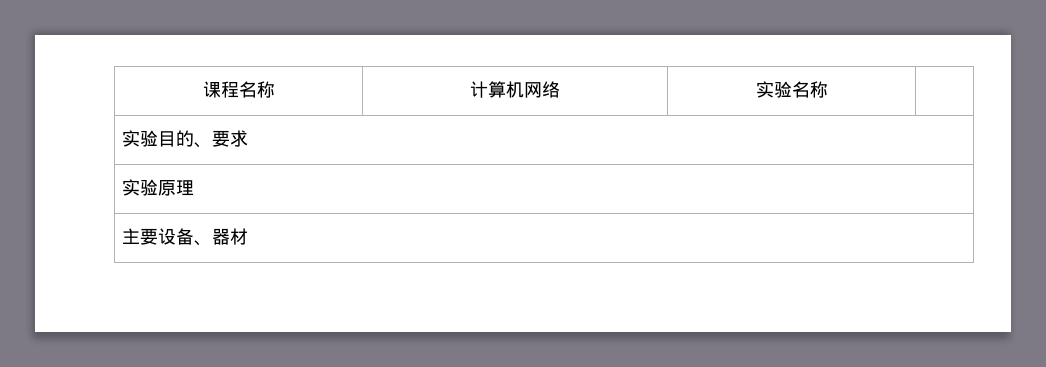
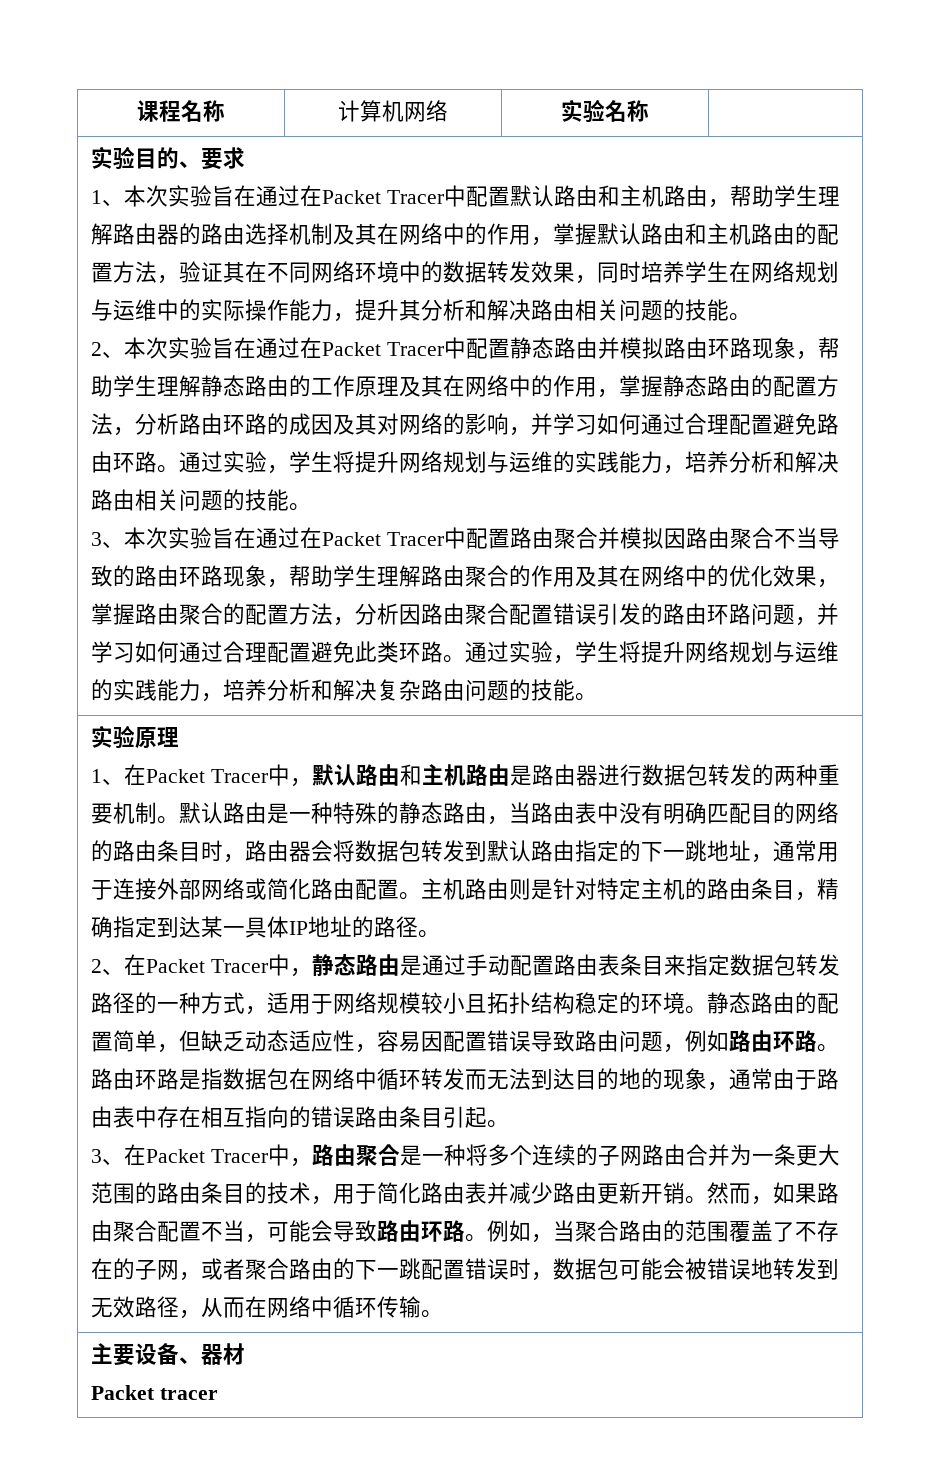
[121,179,194,196] // 实验原理 -> [91,185,840,208] [91,223,840,246] [91,261,840,284] [91,299,752,322] [91,337,840,360] [91,375,840,398] [91,413,840,436] [91,451,840,474] [91,489,312,511] [91,527,840,549] [91,565,840,588] [91,603,840,626] [91,641,840,664] [91,679,598,702] [91,725,180,748] [91,764,840,787] [91,802,840,825] [91,840,840,863] [91,878,840,901] [91,916,441,938] [91,953,840,977] [91,992,840,1015] [91,1030,840,1053] [91,1068,840,1091] [91,1106,510,1128] [91,1144,840,1167] [91,1182,840,1205] [91,1220,840,1243] [91,1258,840,1281] [91,1296,444,1319] // 1、本次实验旨在通过在Packet Tracer中配置默认路由和主机路由，帮助学生理解路由器的路由选择机制及其在网络中的作用，掌握默认路由和主机路由的配置方法，验证其在不同网络环境中的数据转发效果，同时培养学生在网络规划与运维中的实际操作能力，提升其分析和解决路由相关问题的技能。 // 2、本次实验旨在通过在Packet Tracer中配置静态路由并模拟路由环路现象，帮助学生理解静态路由的工作原理及其在网络中的作用，掌握静态路由的配置方法，分析路由环路的成因及其对网络的影响，并学习如何通过合理配置避免路由环路。通过实验，学生将提升网络规划与运维的实践能力，培养分析和解决路由相关问题的技能。 // 3、本次实验旨在通过在Packet Tracer中配置路由聚合并模拟因路由聚合不当导致的路由环路现象，帮助学生理解路由聚合的作用及其在网络中的优化效果，掌握路由聚合的配置方法，分析因路由聚合配置错误引发的路由环路问题，并学习如何通过合理配置避免此类环路。通过实验，学生将提升网络规划与运维的实践能力，培养分析和解决复杂路由问题的技能。 // 实验原理 // 1、在Packet Tracer中，默认路由和主机路由是路由器进行数据包转发的两种重要机制。默认路由是一种特殊的静态路由，当路由表中没有明确匹配目的网络的路由条目时，路由器会将数据包转发到默认路由指定的下一跳地址，通常用于连接外部网络或简化路由配置。主机路由则是针对特定主机的路由条目，精确指定到达某一具体IP地址的路径。 // 2、在Packet Tracer中，静态路由是通过手动配置路由表条目来指定数据包转发路径的一种方式，适用于网络规模较小且拓扑结构稳定的环境。静态路由的配置简单，但缺乏动态适应性，容易因配置错误导致路由问题，例如路由环路。路由环路是指数据包在网络中循环转发而无法到达目的地的现象，通常由于路由表中存在相互指向的错误路由条目引起。 // 3、在Packet Tracer中，路由聚合是一种将多个连续的子网路由合并为一条更大范围的路由条目的技术，用于简化路由表并减少路由更新开销。然而，如果路由聚合配置不当，可能会导致路由环路。例如，当聚合路由的范围覆盖了不存在的子网，或者聚合路由的下一跳配置错误时，数据包可能会被错误地转发到无效路径，从而在网络中循环传输。
(248, 236) none -> [91,1385,218,1400] // Packet tracer

